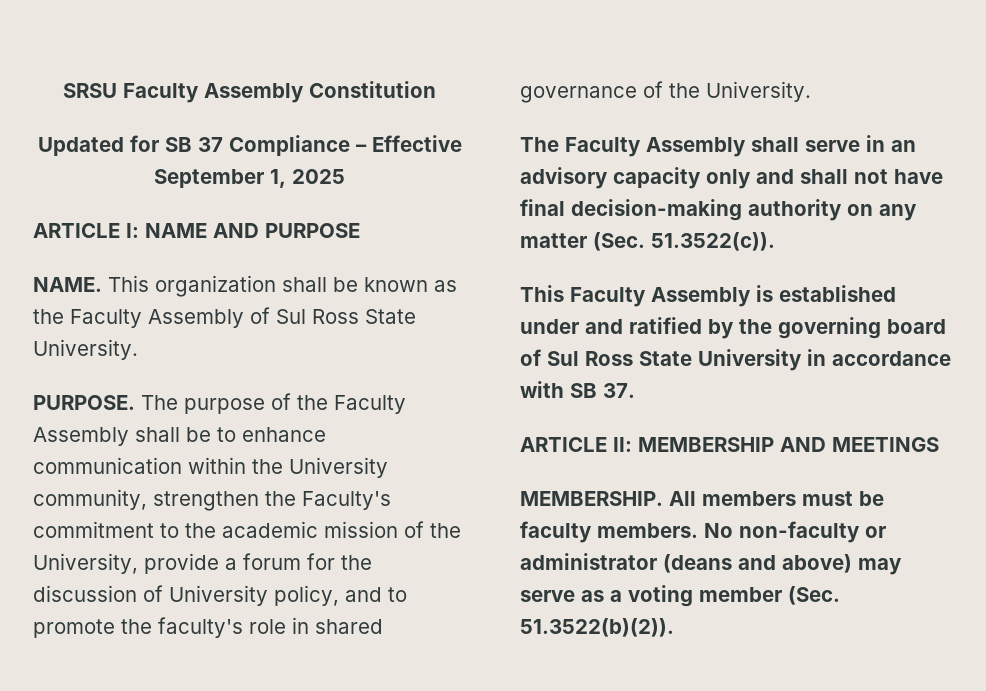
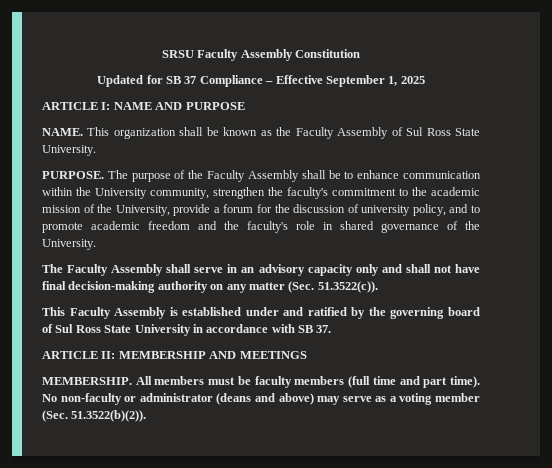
[302,491,391,510] Faculty's -> [287,187,328,199] faculty's
[169,585,268,606] University -> [361,205,411,216] university
(115, 628) none -> [91,221,217,230] academic freedom and
[597,523,698,538] members. -> [294,376,481,388] members (full time and part time).

